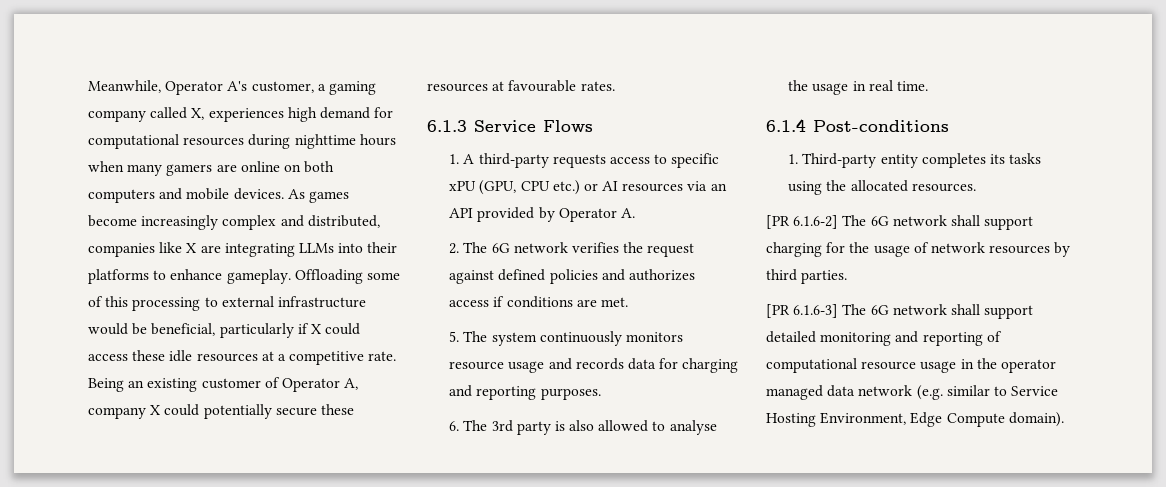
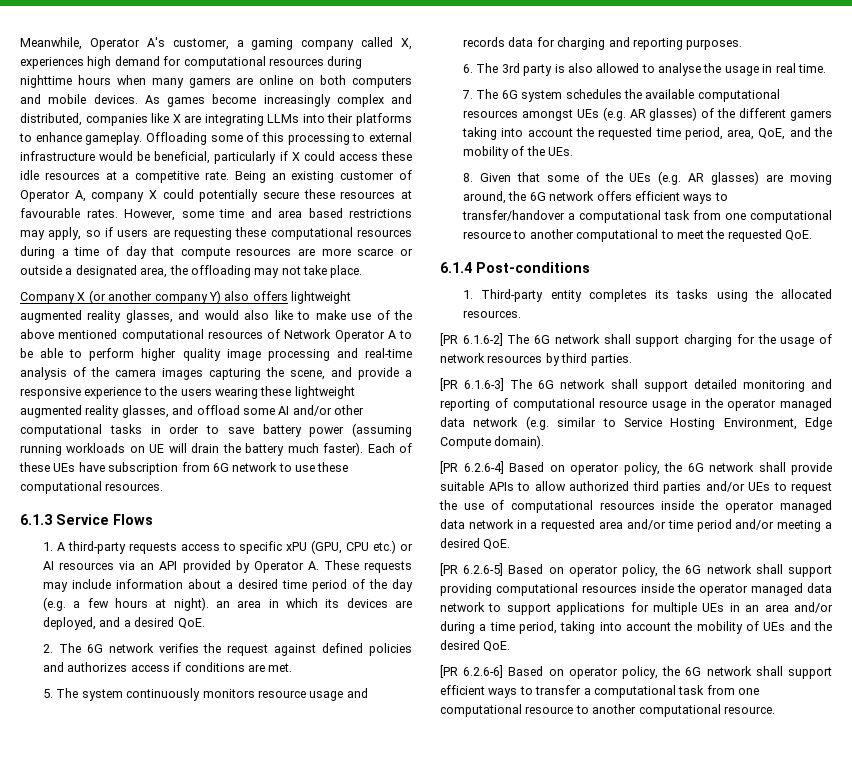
(615, 86) none -> [124,208,412,221] [20,227,412,240] [20,246,413,259] [20,265,363,278] [20,290,351,304] [20,310,412,323] [20,329,412,342] [20,348,412,361] [20,367,412,380] [20,386,355,399] [20,405,364,418] [20,423,412,437] [20,442,412,456] [19,462,349,475] [20,481,164,494] However, some time and area based restrictions may apply, so if users are requesting these computational resources during a time of day that compute resources are more scarce or outside a designated area, the offloading may not take place. // Company X (or another company Y) also offers lightweight augmented reality glasses, and would also like to make use of the above mentioned computational resources of Network Operator A to be able to perform higher quality image processing and real-time analysis of the camera images capturing the scene, and provide a responsive experience to the users wearing these lightweight augmented reality glasses, and offload some AI and/or other computational tasks in order to save battery power (assuming running workloads on UE will drain the battery much faster). Each of these UEs have subscription from 6G network to use these computational resources.
(635, 213) none -> [323,560,412,573] [43,579,414,592] [43,597,413,611] [43,617,205,630] These requests may include information about a desired time period of the day (e.g. a few hours at night). an area in which its devices are deployed, and a desired QoE.
(928, 86) none -> [462,89,780,102] [463,107,832,121] [462,127,833,140] [463,146,574,159] [463,171,832,185] [463,191,728,204] [462,210,832,223] [463,229,813,242] // 7. The 6G system schedules the available computational resources amongst UEs (e.g. AR glasses) of the different gamers taking into account the requested time period, area, QoE, and the mobility of the UEs. // 8. Given that some of the UEs (e.g. AR glasses) are moving around, the 6G network offers efficient ways to transfer/handover a computational task from one computational resource to another computational to meet the requested QoE.
(1064, 419) none -> [440,461,832,475] [440,481,832,494] [439,500,832,513] [440,519,832,532] [440,538,511,550] [440,563,832,577] [440,583,832,596] [440,602,833,615] [440,621,832,634] [440,640,511,652] [440,665,832,679] [440,685,759,698] [440,704,775,717] // [PR 6.2.6-4] Based on operator policy, the 6G network shall provide suitable APIs to allow authorized third parties and/or UEs to request the use of computational resources inside the operator managed data network in a requested area and/or time period and/or meeting a desired QoE. // [PR 6.2.6-5] Based on operator policy, the 6G network shall support providing computational resources inside the operator managed data network to support applications for multiple UEs in an area and/or during a time period, taking into account the mobility of UEs and the desired QoE. // [PR 6.2.6-6] Based on operator policy, the 6G network shall support efficient ways to transfer a computational task from one computational resource to another computational resource.

